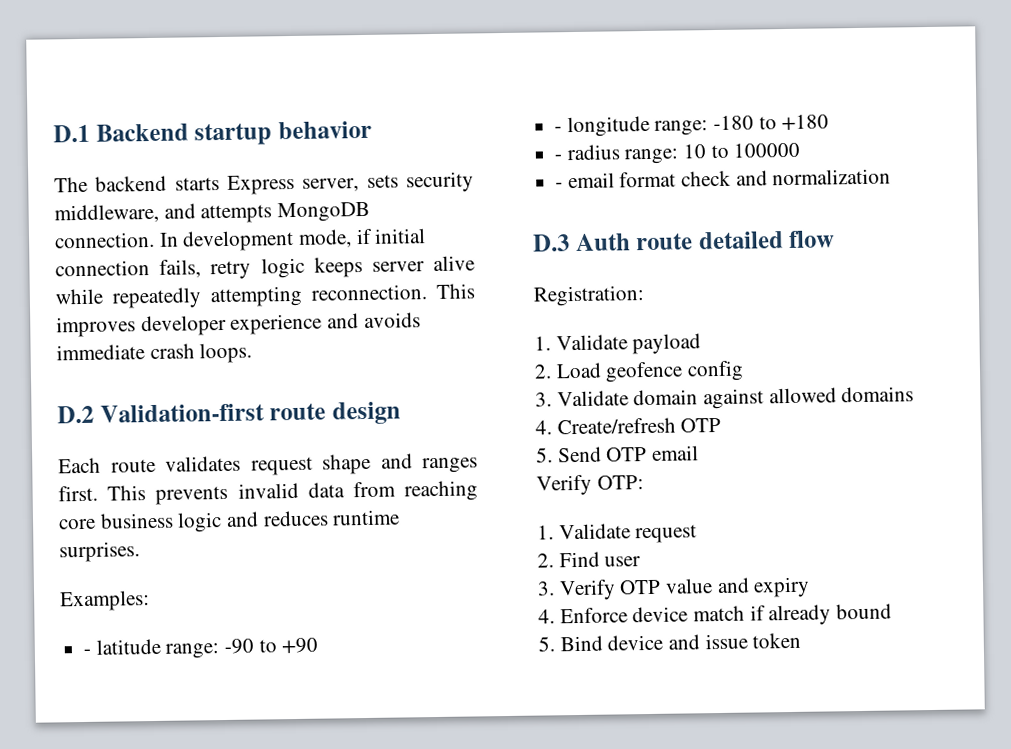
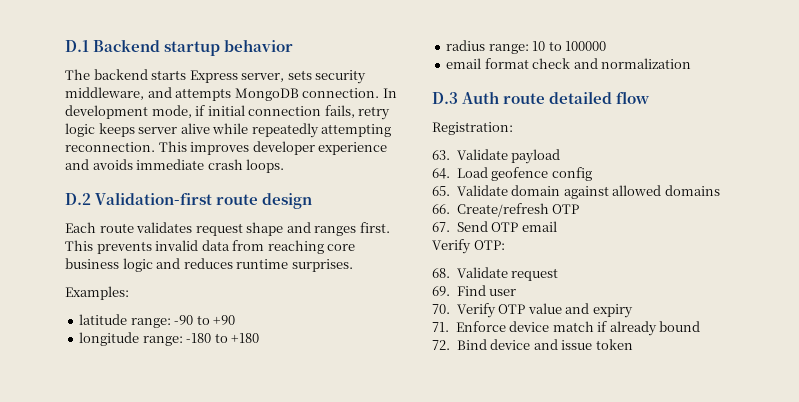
[83,648,92,655] - -> (129, 293) none
[554,126,563,133] - -> (236, 320) none
[554,154,563,161] - -> (260, 338) none
[555,182,564,189] - -> (607, 46) none
[534,336,551,351] 1. -> [432,150,450,160] 63.
[534,364,552,379] 2. -> [432,168,450,179] 64.
[535,392,552,407] 3. -> [432,186,450,196] 65.
[535,420,552,435] 4. -> [432,204,450,214] 66.
[536,447,553,463] 5. -> [432,222,450,232] 67.
[537,525,554,540] 1. -> [432,268,450,278] 68.
[537,553,554,568] 2. -> [432,286,450,296] 69.
[537,581,555,596] 3. -> [432,304,450,314] 70.
[538,609,555,624] 4. -> [432,322,449,332] 71.
[538,636,555,652] 5. -> [432,340,450,350] 72.

